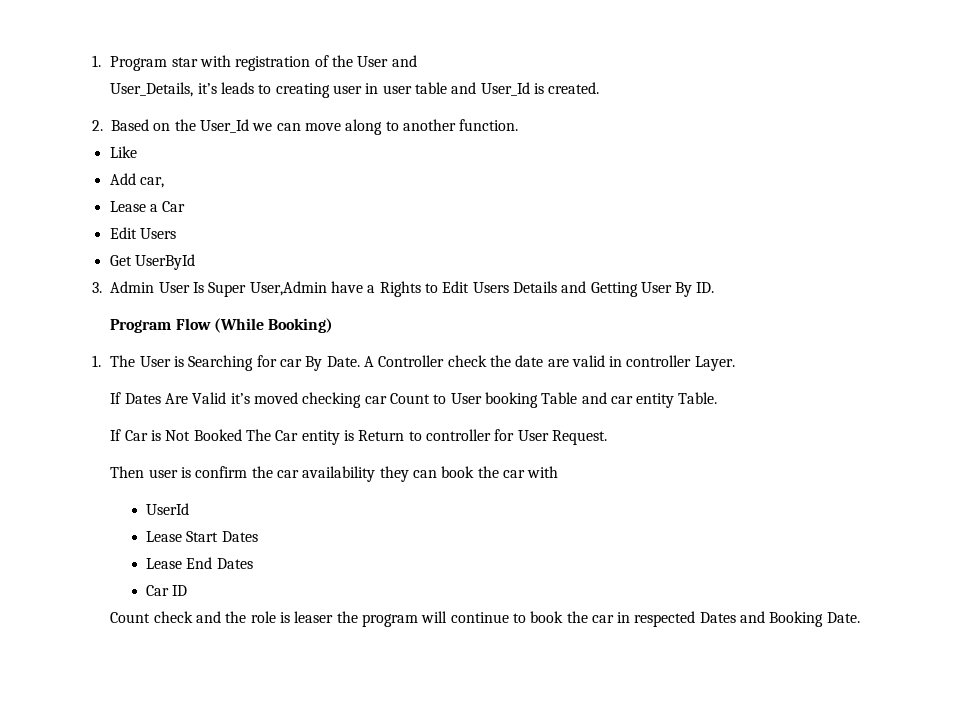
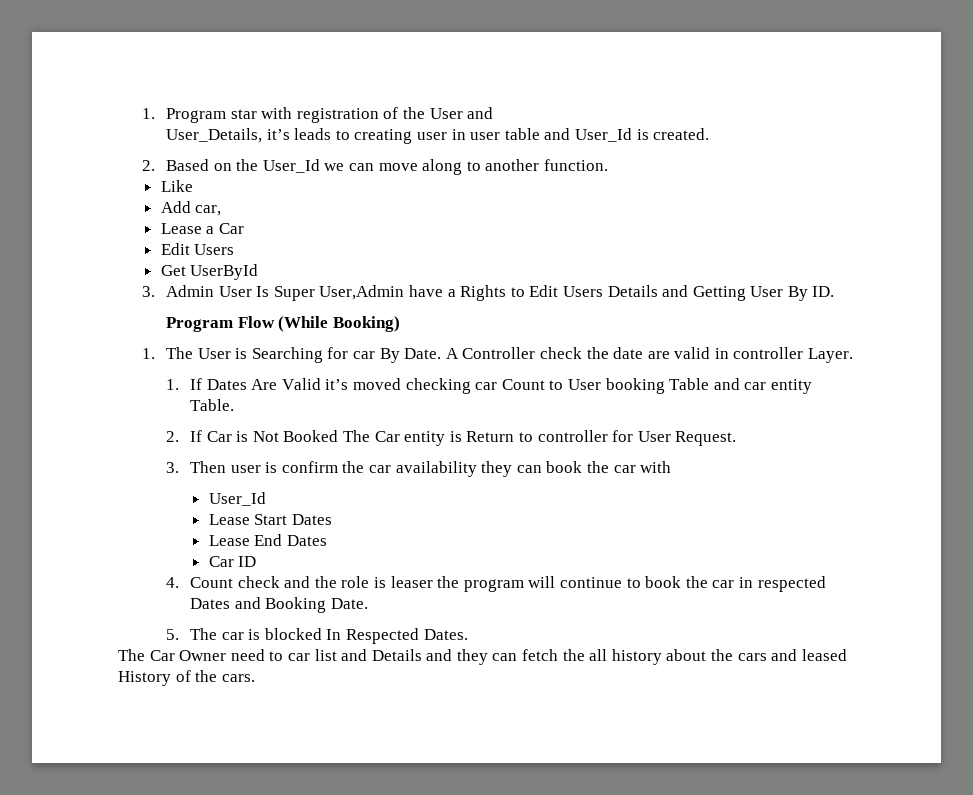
(735, 363) none -> [166,379,180,390] 1.
(718, 398) none -> [166,431,180,442] 2.
(607, 437) none -> [166,462,180,473] 3.
[146,503,190,515] UserId -> [208,492,266,506] User_Id
(188, 590) none -> [166,577,180,588] 4.
(860, 617) none -> [166,628,468,644] [118,649,847,665] [118,670,255,686] // 5. The car is blocked In Respected Dates. // The Car Owner need to car list and Details and they can fetch the all history about the cars and leased History of the cars.

